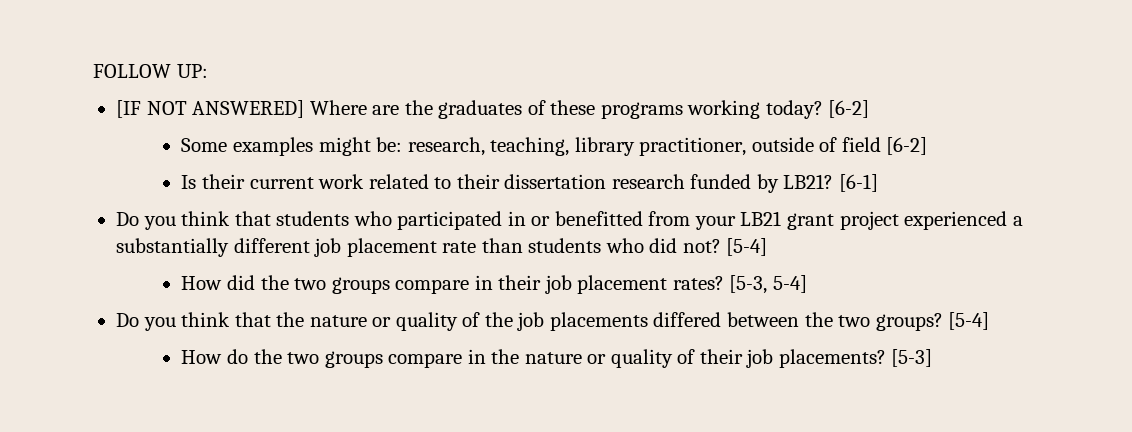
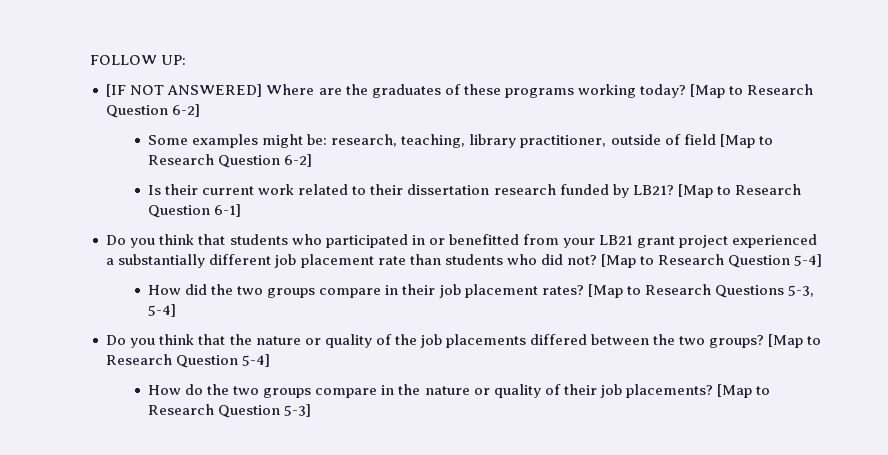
[828,100,870,118] [6-2] -> [689,84,814,98] [106,104,201,118] [Map to Research Question 6-2]
[886,137,928,155] [6-2] -> [719,134,773,148] [148,154,313,168] [Map to Research Question 6-2]
[838,174,878,192] [6-1] -> [677,184,801,198] [148,204,242,218] [Map to Research Question 6-1]
[726,238,768,256] [5-4] -> [600,254,823,268] [Map to Research Question 5-4]
[729,275,768,294] [5-3, -> [587,284,814,298] [Map to Research Questions 5-3,
[948,312,990,330] [5-4] -> [768,334,822,348] [106,354,271,368] [Map to Research Question 5-4]
[891,349,933,367] [5-3] -> [716,384,770,398] [148,404,312,418] [Map to Research Question 5-3]

